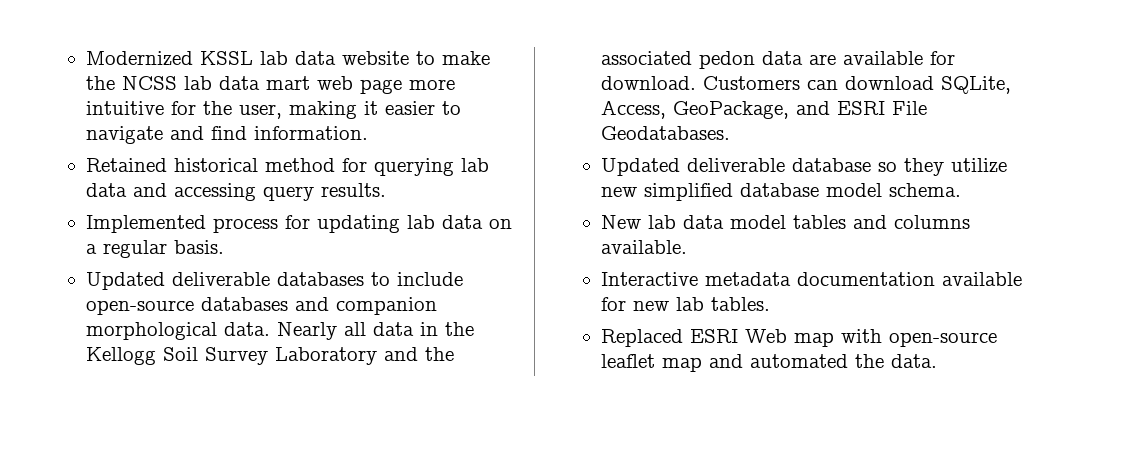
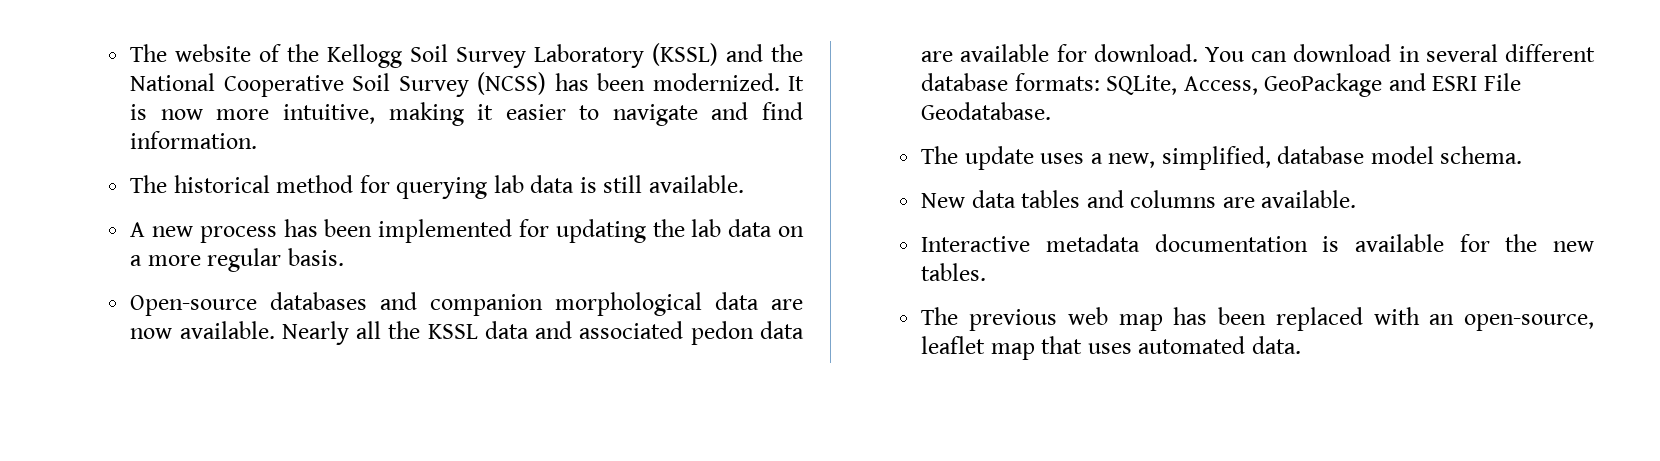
[86,51,491,66] [86,76,456,94] [86,101,283,119] Modernized KSSL lab data website to make the NCSS lab data mart web page more intuitive for the user, -> [130,43,803,68] [130,72,804,97] [130,104,375,124] The website of the Kellogg Soil Survey Laboratory (KSSL) and the National Cooperative Soil Survey (NCSS) has been modernized. It is now more intuitive,
[86,158,168,172] Retained -> [130,175,168,193] The
[133,183,387,201] [86,215,279,233] and accessing query results. // Implemented process -> [579,175,744,193] [130,219,513,243] is still available. // A new process has been implemented
(401, 224) none -> [652,219,685,237] the
(98, 249) none -> [147,255,201,266] more
[86,272,464,290] [86,297,438,315] [86,322,475,340] [86,347,455,365] Updated deliverable databases to include open-source databases and companion morphological data. Nearly all data in the Kellogg Soil Survey Laboratory and the -> [130,292,803,316] [130,321,573,345] Open-source databases and companion morphological data are now available. Nearly all the KSSL data and
[703,76,801,90] Customers -> [1205,47,1245,62] You
(935, 83) none -> [1398,44,1595,62] [921,73,1100,91] in several different database formats:
[673,101,790,119] GeoPackage, -> [1264,73,1383,97] GeoPackage
[601,126,731,140] [601,158,1008,176] [601,183,734,201] Geodatabases. // Updated deliverable database so they utilize new simplified -> [921,102,1052,120] [921,146,1271,170] Geodatabase. // The update uses a new, simplified,
[648,215,787,229] lab data model -> [971,190,1016,208] data
(971, 222) none -> [1222,197,1255,208] are
[942,272,1023,286] [601,297,705,311] available for new lab -> [1322,234,1594,252] is available for the new
[601,329,998,347] [601,354,885,372] Replaced ESRI Web map with open-source leaflet map and automated the -> [921,307,1594,331] [921,336,1246,360] The previous web map has been replaced with an open-source, leaflet map that uses automated

